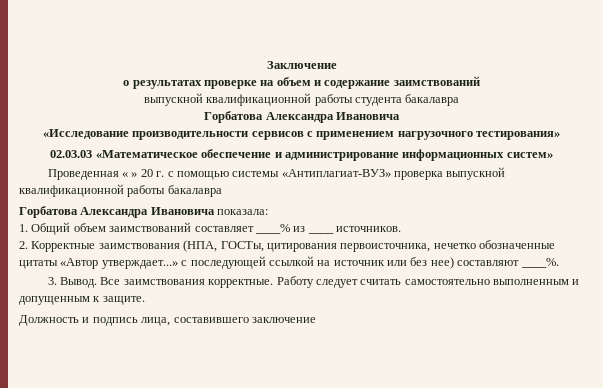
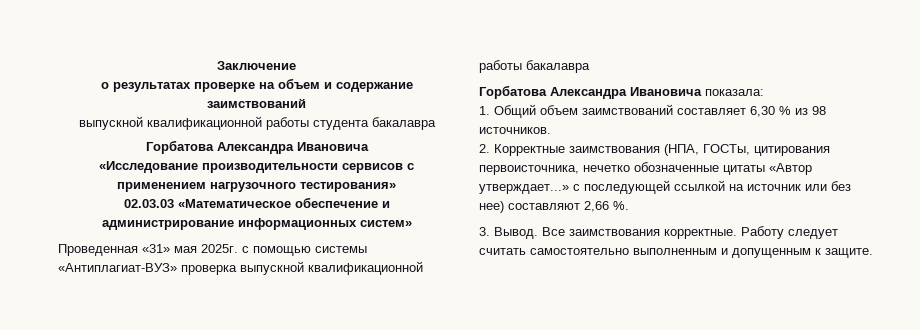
[122,169,165,177] « » 20 г. -> [142,244,238,253] «31» мая 2025г.
[254,224,306,234] [307,232,334,234] ____% из ____ -> [750,106,826,117] 6,30 % из 98
[520,258,559,268] ____%. -> [584,201,629,212] 2,66 %.
[19,315,316,326] // Должность и подпись лица, составившего заключение -> (873, 253) none

